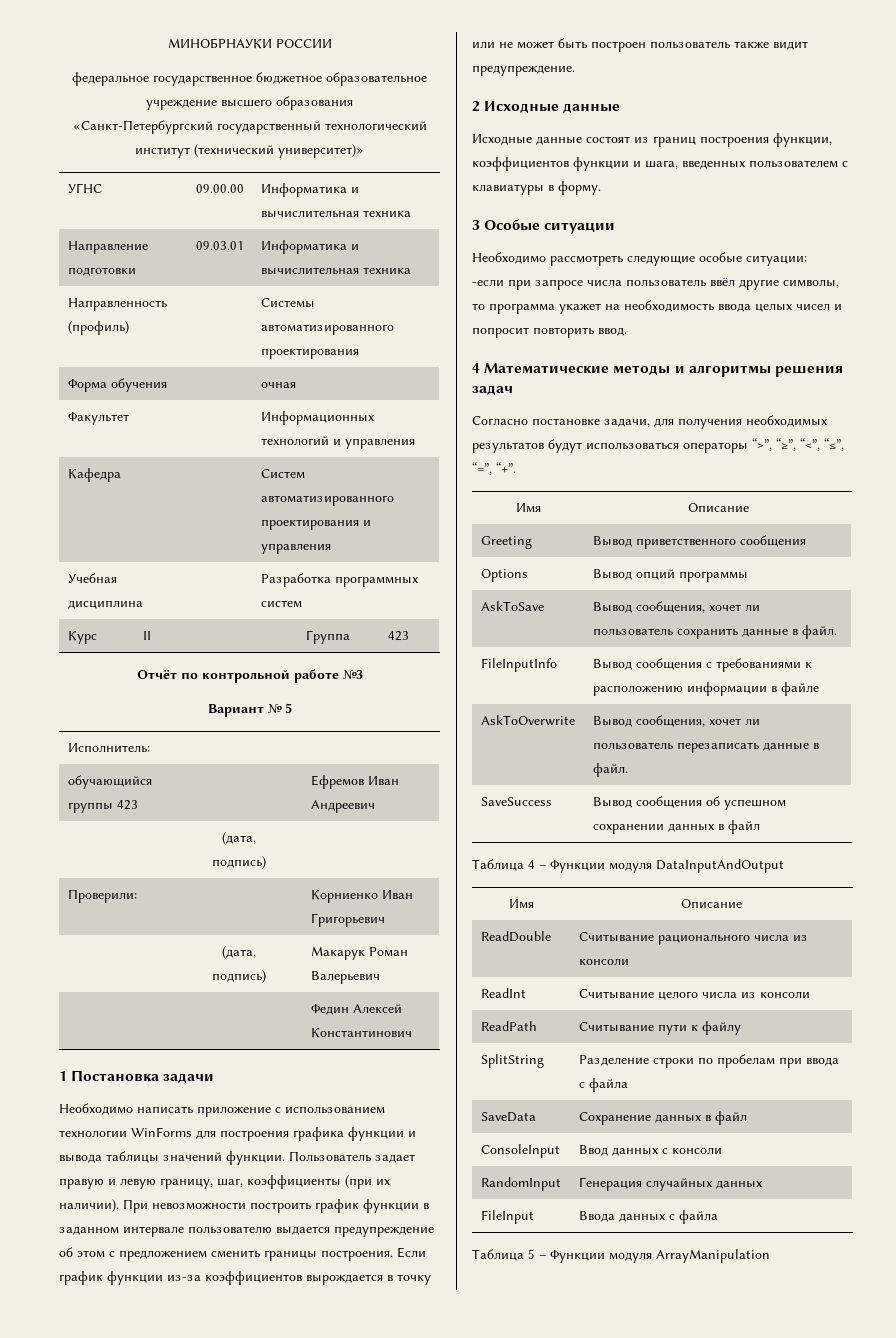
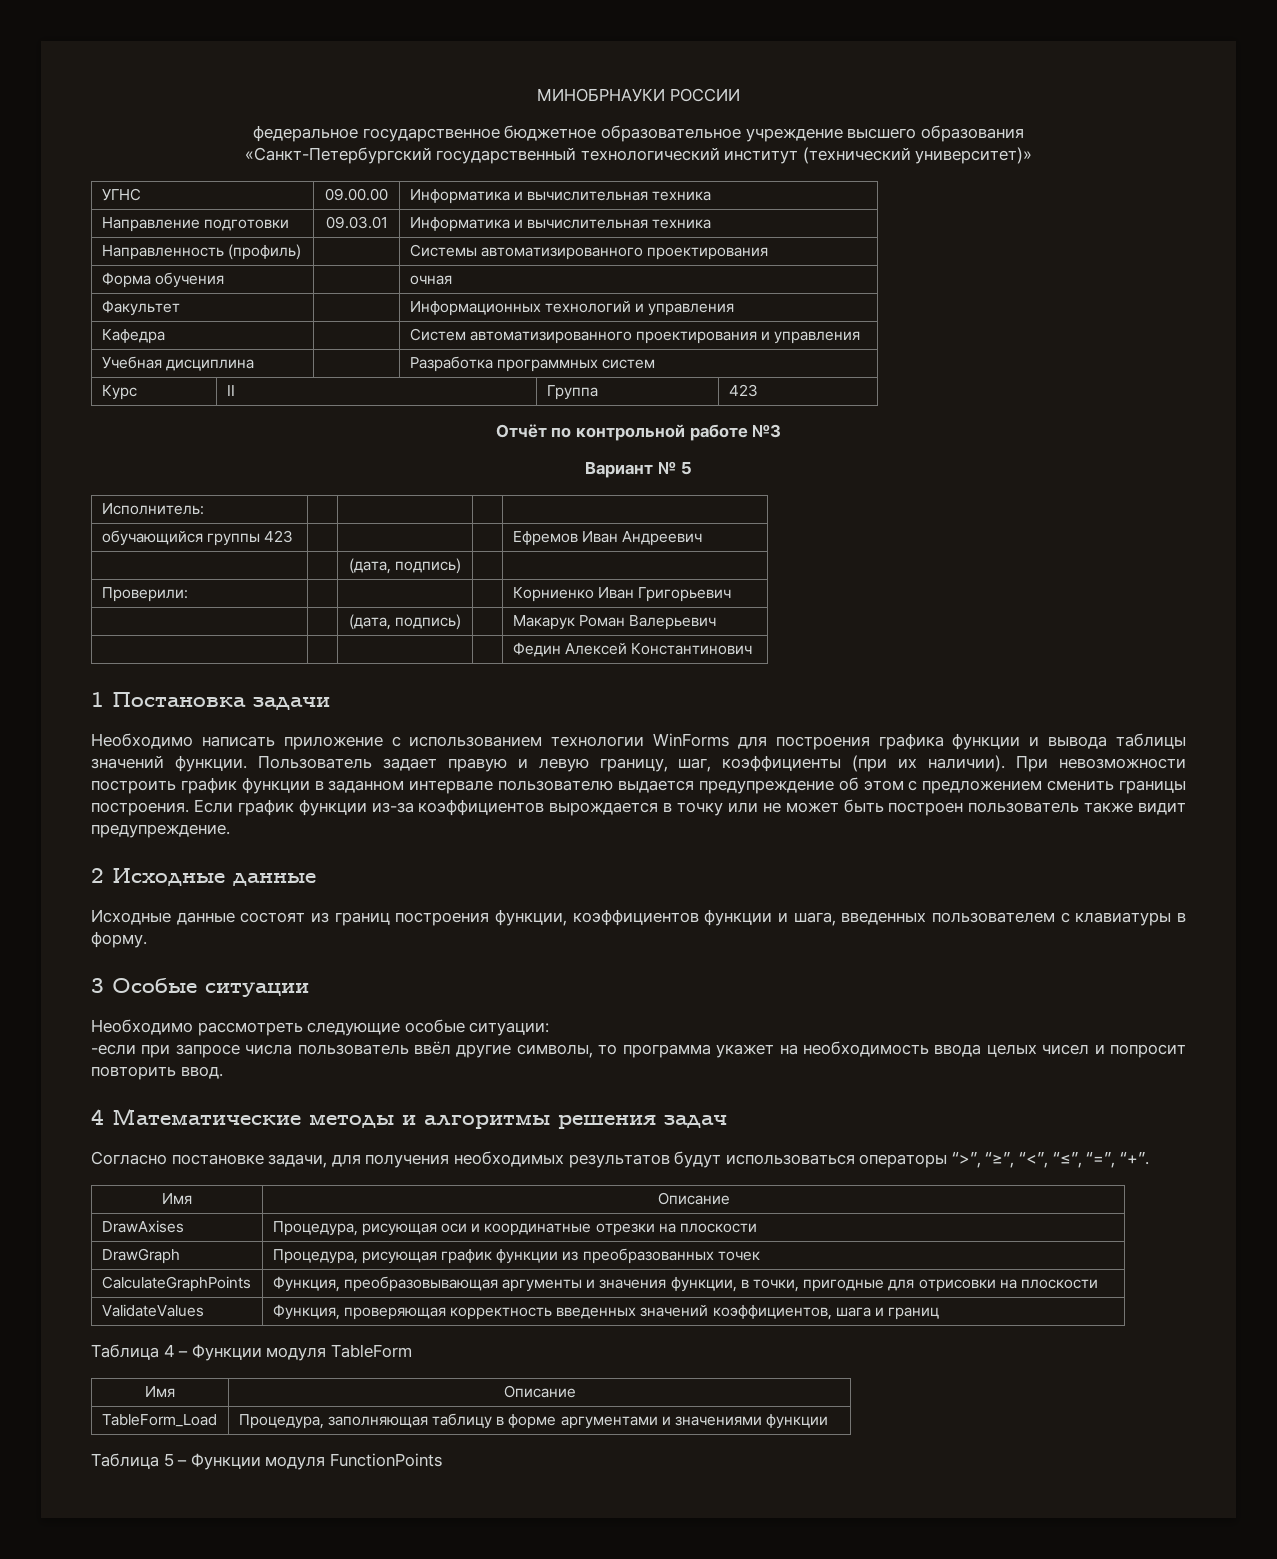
[480,536,532,549] [592,535,806,549] [480,569,528,582] [592,569,748,582] [480,601,544,611] [592,601,760,613] [592,625,837,639] [480,658,557,672] [592,658,812,672] [592,682,819,696] [480,715,575,726] [592,715,760,727] [592,742,819,753] [592,763,628,777] [480,797,552,806] [592,796,786,810] [592,820,760,834] Greeting | Вывод приветственного сообщения // Options | Вывод опций программы // AskToSave | Вывод сообщения, хочет ли пользователь сохранить данные в файл. // FileInputInfo | Вывод сообщения с требованиями к расположению информации в файле // AskToOverwrite | Вывод сообщения, хочет ли пользователь перезаписать данные в файл. // SaveSuccess | Вывод сообщения об успешном сохранении данных в файл -> [101,1220,184,1233] [272,1221,757,1236] [101,1248,180,1264] [272,1248,760,1264] [101,1276,251,1292] [272,1276,1098,1292] [101,1304,204,1317] [272,1304,940,1320] DrawAxises | Процедура, рисующая оси и координатные отрезки на плоскости // DrawGraph | Процедура, рисующая график функции из преобразованных точек // CalculateGraphPoints | Функция, преобразовывающая аргументы и значения функции, в точки, пригодные для отрисовки на плоскости // ValidateValues | Функция, проверяющая корректность введенных значений коэффициентов, шага и границ
[656,859,784,873] [509,899,534,909] [681,899,742,908] [480,931,551,942] [578,932,808,945] [578,958,629,965] [480,988,526,998] [578,989,810,1000] [480,1021,537,1031] [578,1021,741,1035] [480,1054,544,1068] [578,1054,839,1068] [578,1078,628,1092] [480,1112,536,1122] [578,1111,747,1125] [480,1144,560,1158] [578,1145,722,1156] [480,1177,561,1191] [578,1177,763,1191] [480,1210,534,1224] [578,1210,718,1224] DataInputAndOutput // Имя | Описание // ReadDouble | Считывание рационального числа из консоли // ReadInt | Считывание целого числа из консоли // ReadPath | Считывание пути к файлу // SplitString | Разделение строки по пробелам при ввода с файла // SaveData | Сохранение данных в файл // ConsoleInput | Ввод данных с консоли // RandomInput | Генерация случайных данных // FileInput | Ввода данных с файла -> [330,1344,412,1358] [145,1386,175,1397] [503,1385,576,1398] [101,1414,217,1427] [238,1413,829,1429] TableForm // Имя | Описание // TableForm_Load | Процедура, заполняющая таблицу в форме аргументами и значениями функции
[656,1249,770,1263] ArrayManipulation -> [329,1453,442,1467] FunctionPoints

